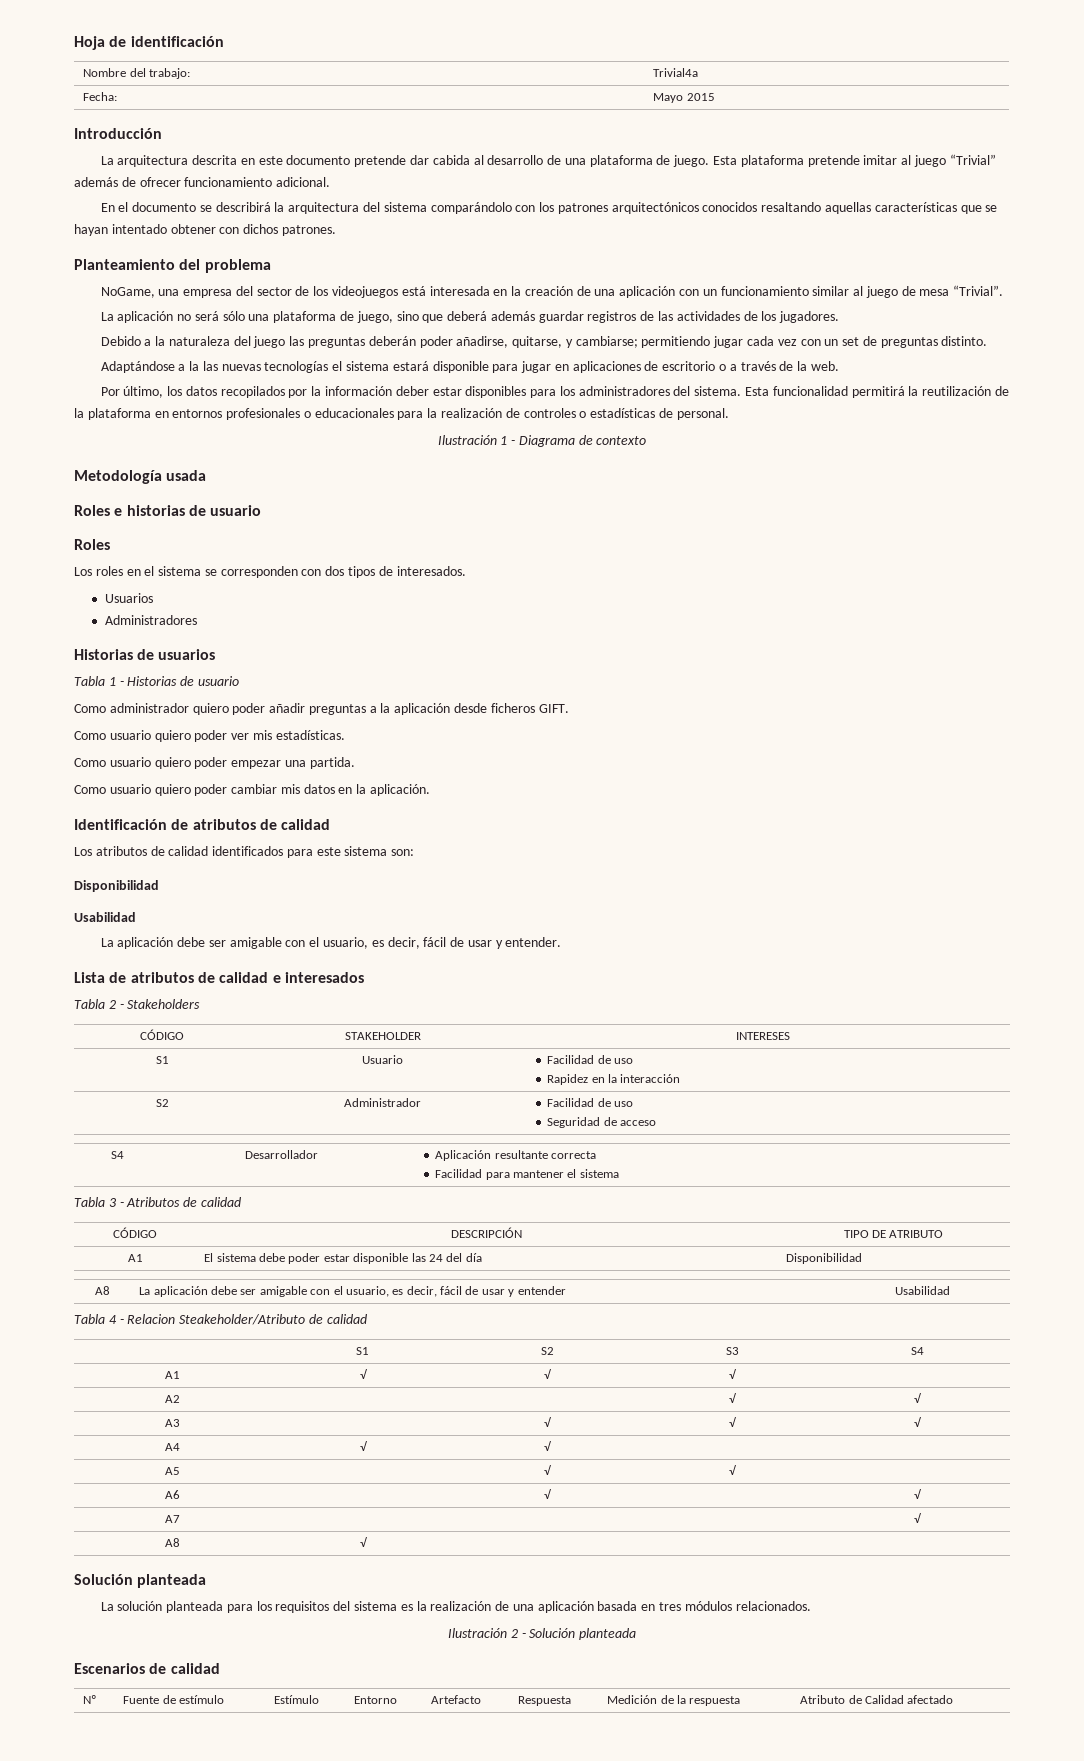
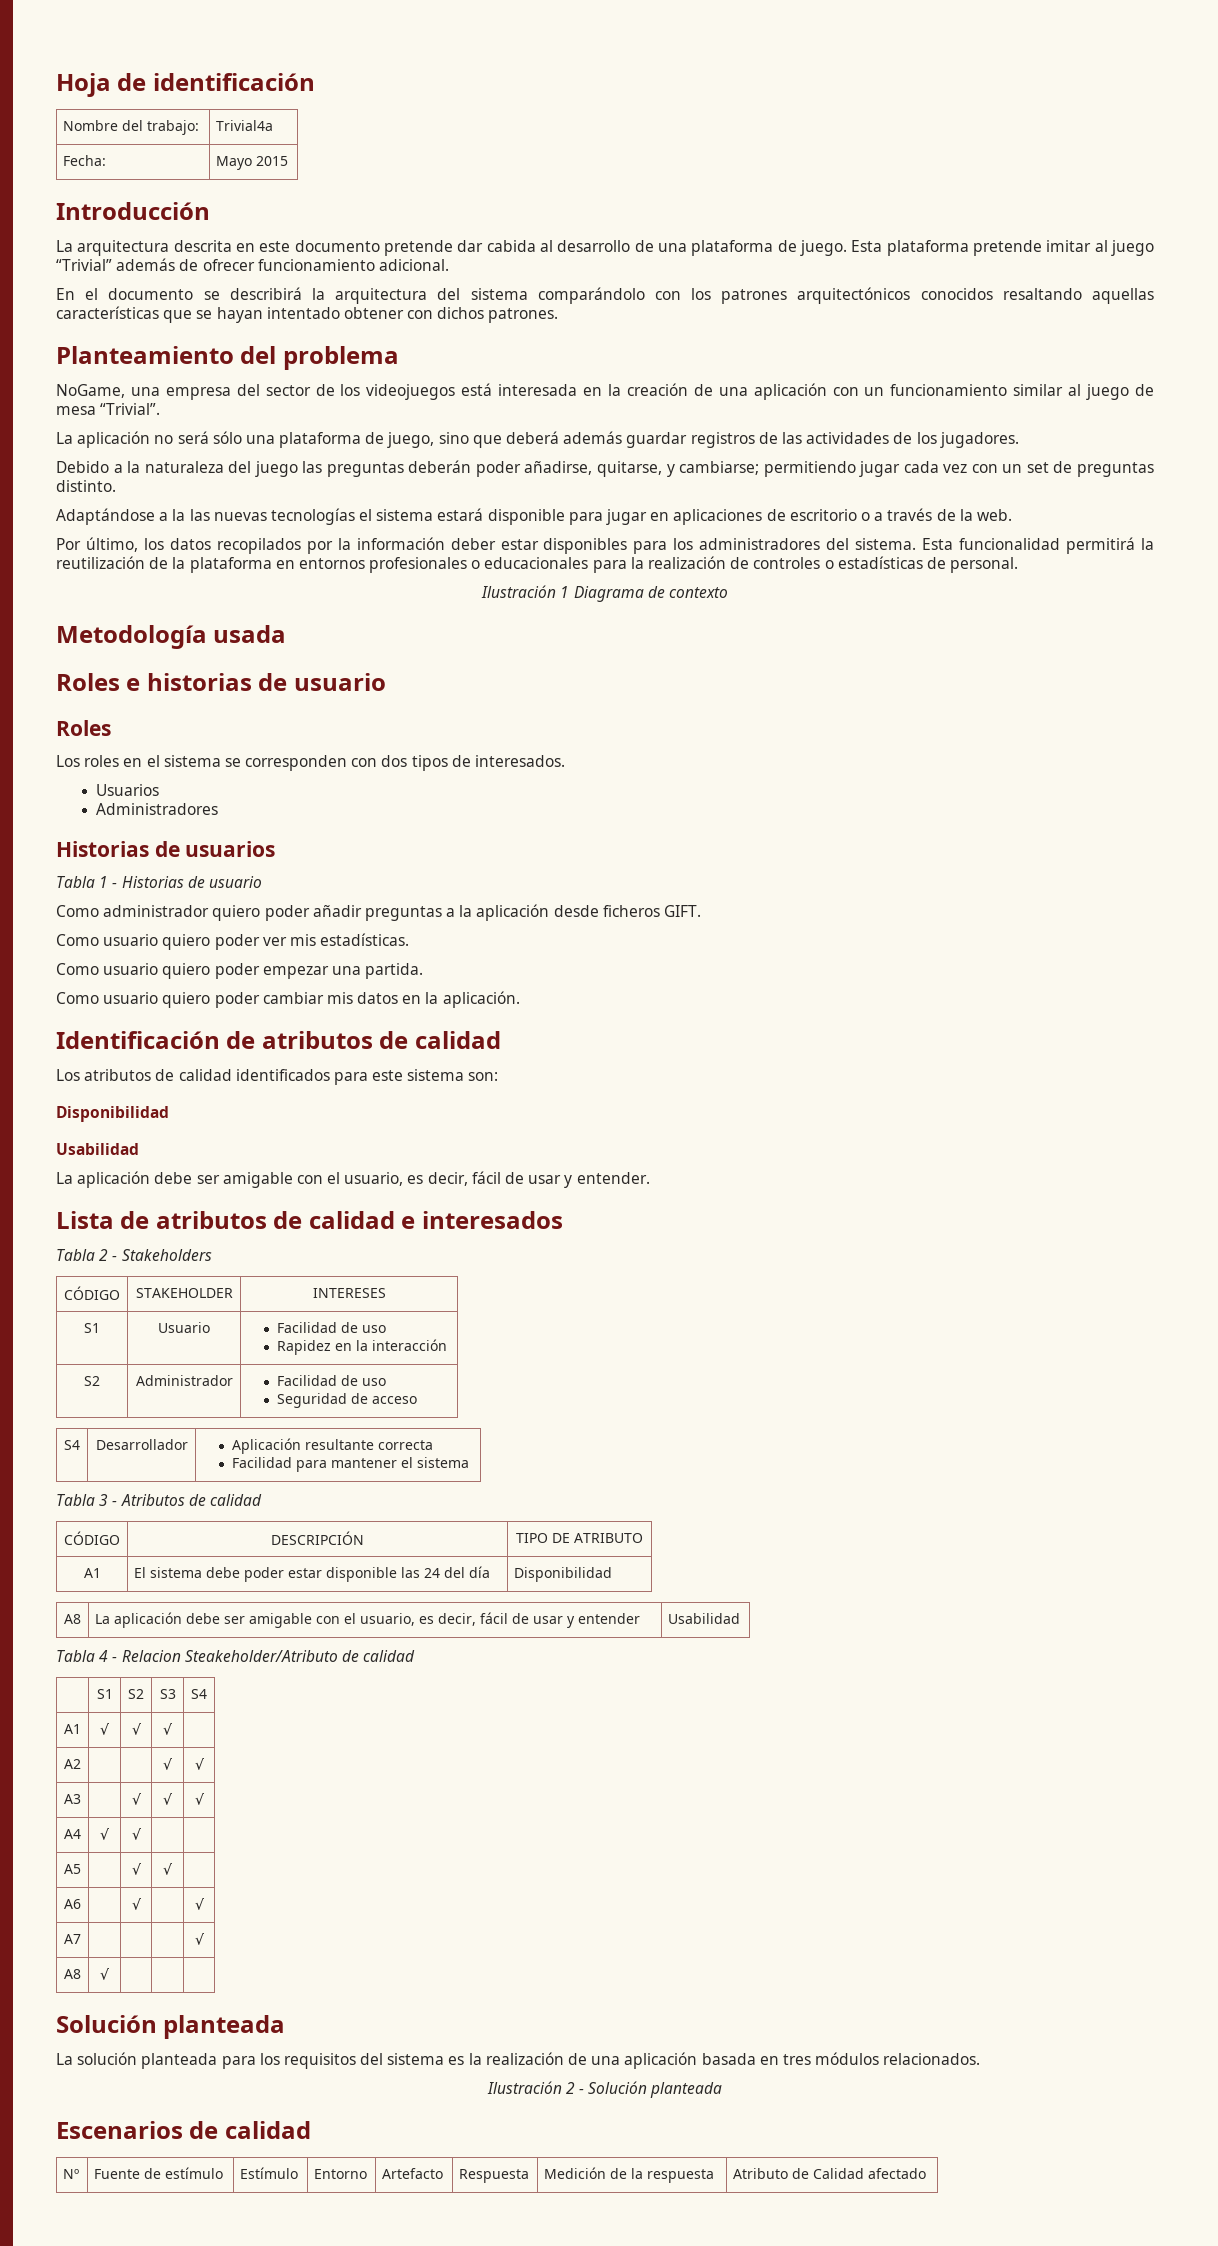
[511,440,516,445] - -> (570, 592) none

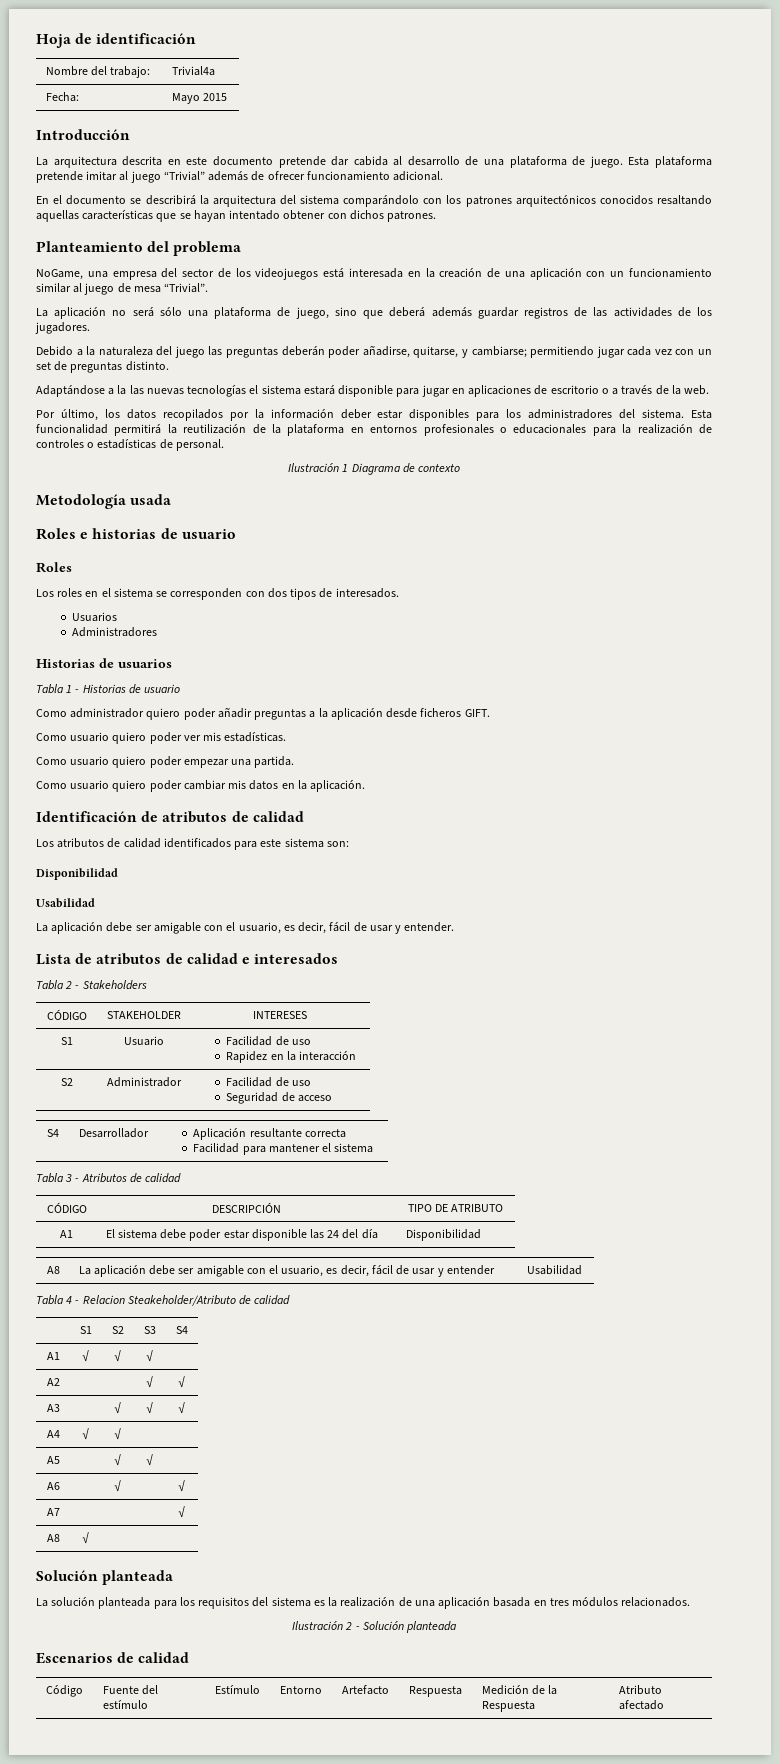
[63,2169,80,2179] Nº -> [45,1685,83,1697] Código
[144,2168,162,2179] de -> [141,1685,158,1695] del
[647,2169,715,2183] respuesta -> [481,1701,535,1712] Respuesta
[792,2168,865,2179] de Calidad -> (662, 1690) none

